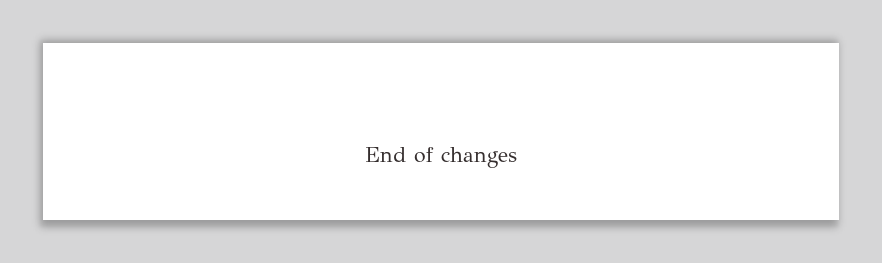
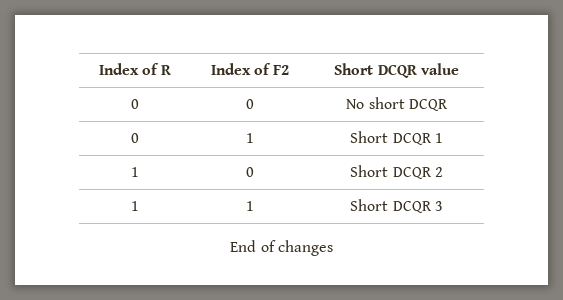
(365, 154) none -> [98,63,172,75] [210,63,290,75] [334,63,459,78] [131,99,139,109] [246,99,254,109] [346,97,448,111] [131,133,139,143] [246,133,254,143] [350,131,443,145] [131,167,139,177] [246,167,254,177] [350,165,443,179] [131,201,139,211] [246,201,254,211] [350,199,443,213] Index of R | Index of F2 | Short DCQR value // 0 | 0 | No short DCQR // 0 | 1 | Short DCQR 1 // 1 | 0 | Short DCQR 2 // 1 | 1 | Short DCQR 3 //

